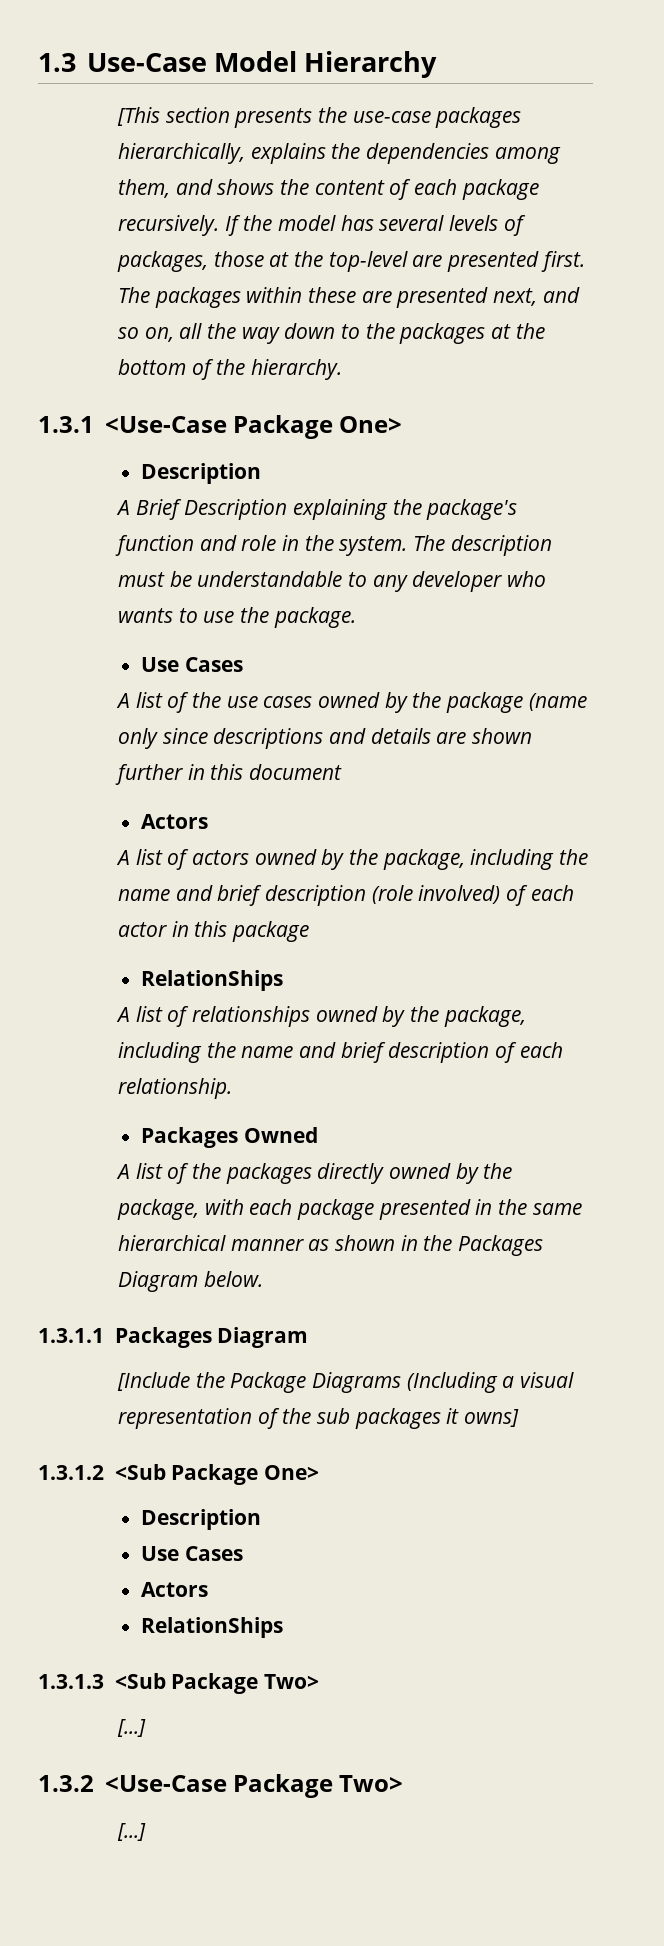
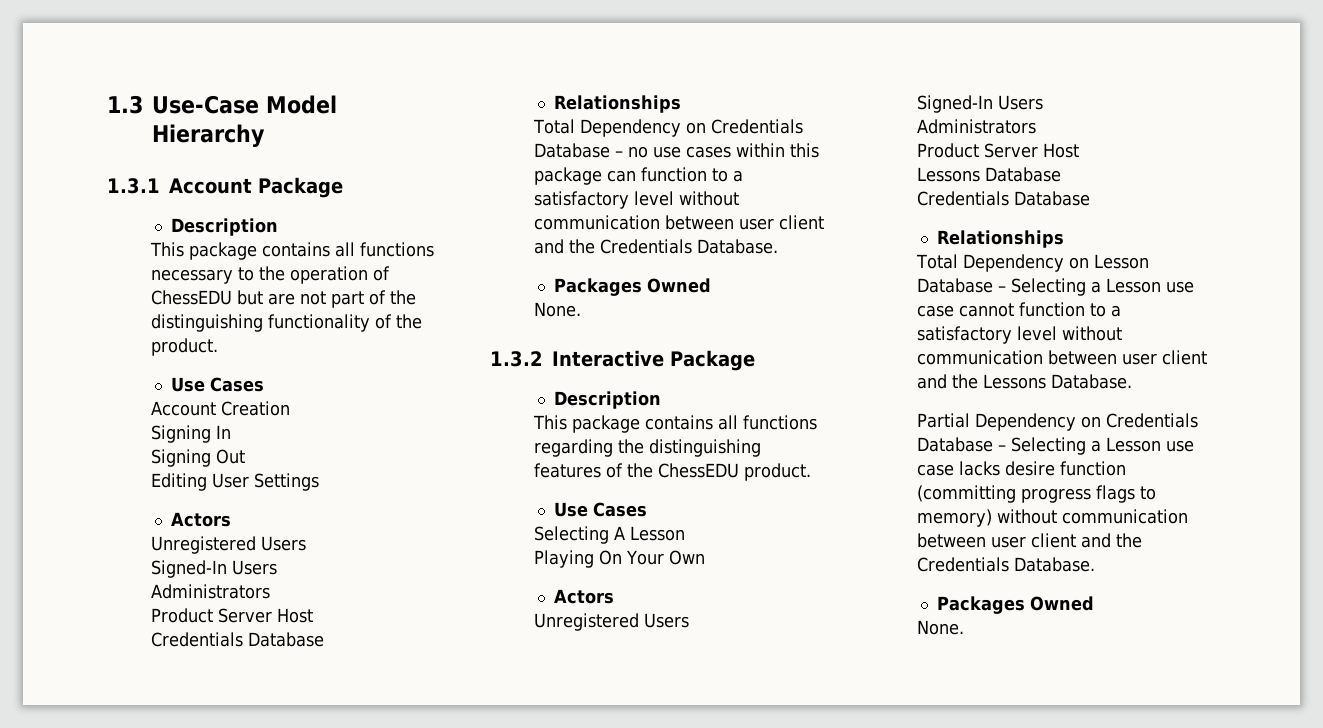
[117,107,522,128] [118,143,561,164] [118,179,539,200] [118,215,526,236] [117,251,585,272] [118,287,580,308] [118,323,545,344] [118,359,343,380] // [This section presents the use-case packages hierarchically, explains the dependencies among them, and shows the content of each package recursively. If the model has several levels of packages, those at the top-level are presented first. The packages within these are presented next, and so on, all the way down to the packages at the bottom of the hierarchy. -> (265, 135) none
[104,415,403,439] [141,463,262,484] [116,499,518,520] [115,535,552,556] [118,571,547,592] [118,607,356,628] [141,657,243,672] [116,692,587,713] [118,728,533,749] [115,764,343,785] [141,814,209,829] [116,849,589,870] [118,885,574,906] [118,921,310,942] [141,970,284,991] [116,1006,526,1027] [118,1042,563,1063] [118,1078,233,1099] [141,1127,318,1148] [116,1163,513,1184] [117,1199,582,1220] [118,1235,544,1256] [118,1271,263,1292] [38,1327,309,1348] [117,1372,575,1393] [118,1408,520,1429] [38,1464,319,1485] [141,1509,262,1530] [141,1546,243,1561] [141,1582,209,1597] [141,1617,284,1638] [38,1673,319,1694] [117,1719,147,1737] [38,1774,404,1798] [117,1823,147,1841] <Use-Case Package One> // Description // A Brief Description explaining the package's function and role in the system. The description must be understandable to any developer who wants to use the package. // Use Cases // A list of the use cases owned by the package (name only since descriptions and details are shown further in this document // Actors // A list of actors owned by the package, including the name and brief description (role involved) of each actor in this package // RelationShips // A list of relationships owned by the package, including the name and brief description of each relationship. // Packages Owned // A list of the packages directly owned by the package, with each package presented in the same hierarchical manner as shown in the Packages Diagram below. // 1.3.1.1 Packages Diagram // [Include the Package Diagrams (Including a visual representation of the sub packages it owns] // 1.3.1.2 <Sub Package One> // Description // Use Cases // Actors // RelationShips // 1.3.1.3 <Sub Package Two> // [...] // 1.3.2 <Use-Case Package Two> // [...] -> [169,177,343,198] [170,218,278,236] [150,242,435,260] [151,266,391,284] [151,290,417,308] [151,314,423,332] [151,338,219,356] [170,377,264,392] [151,401,291,416] [151,425,232,443] [151,449,246,467] [151,473,320,491] [170,512,231,527] [151,536,307,554] [151,560,278,578] [151,584,271,599] [151,608,314,623] [151,632,325,647] [553,95,681,113] [533,119,804,137] [534,143,820,158] [534,167,744,185] [534,191,740,209] [534,215,825,230] [534,239,779,254] [553,278,711,296] [534,302,582,317] [490,350,755,371] [553,391,661,409] [533,415,818,433] [534,439,762,457] [534,463,812,481] [553,502,647,517] [534,526,686,544] [534,550,706,568] [553,589,614,604] [534,613,690,631] [917,95,1044,113] [917,119,1037,134] [917,143,1080,158] [917,167,1062,182] [917,191,1091,206] [936,230,1064,248] [916,254,1150,272] [917,278,1195,296] [917,302,1122,317] [917,326,1123,344] [917,350,1208,365] [917,374,1133,389] [917,413,1199,431] [917,437,1195,455] [917,461,1127,476] [917,485,1157,503] [917,509,1189,527] [917,533,1143,548] [917,557,1096,572] [936,596,1094,614] [917,620,965,635] Account Package // Description // This package contains all functions necessary to the operation of ChessEDU but are not part of the distinguishing functionality of the product. // Use Cases // Account Creation // Signing In // Signing Out // Editing User Settings // Actors // Unregistered Users // Signed-In Users // Administrators // Product Server Host // Credentials Database // Relationships // Total Dependency on Credentials Database – no use cases within this package can function to a satisfactory level without communication between user client and the Credentials Database. // Packages Owned // None. // 1.3.2 Interactive Package // Description // This package contains all functions regarding the distinguishing features of the ChessEDU product. // Use Cases // Selecting A Lesson // Playing On Your Own // Actors // Unregistered Users // Signed-In Users // Administrators // Product Server Host // Lessons Database // Credentials Database // Relationships // Total Dependency on Lesson Database – Selecting a Lesson use case cannot function to a satisfactory level without communication between user client and the Lessons Database. // Partial Dependency on Credentials Database – Selecting a Lesson use case lacks desire function (committing progress flags to memory) without communication between user client and the Credentials Database. // Packages Owned // None.

